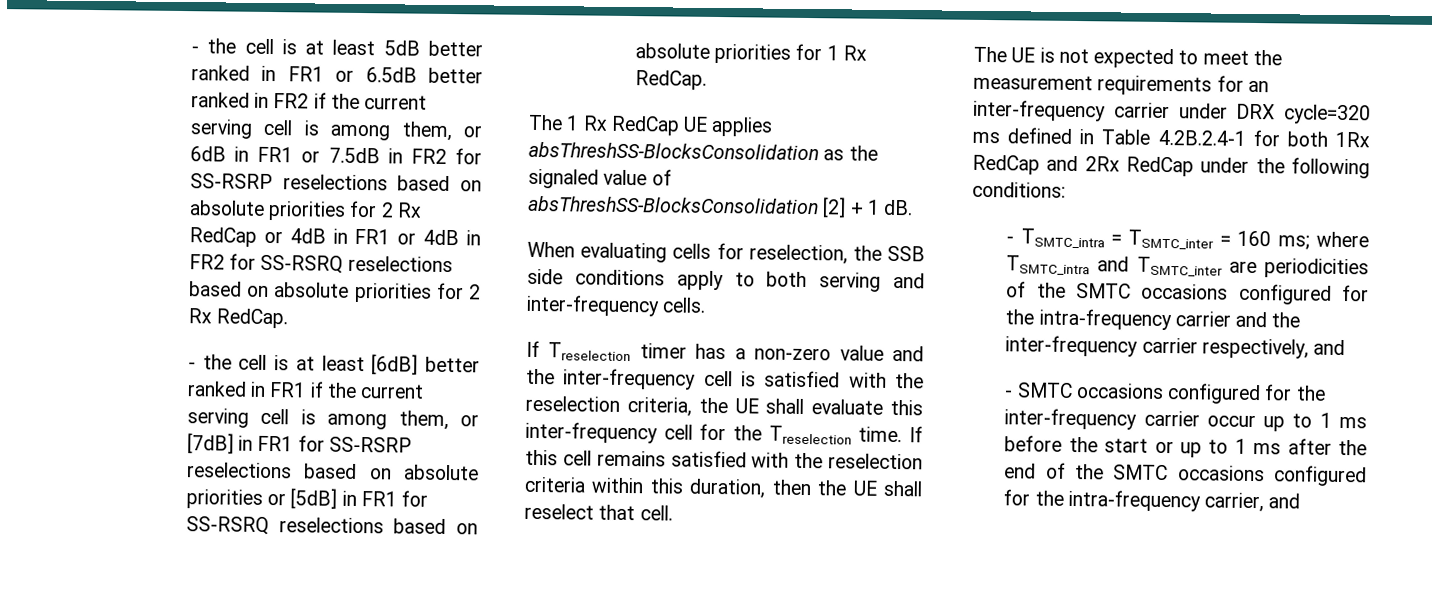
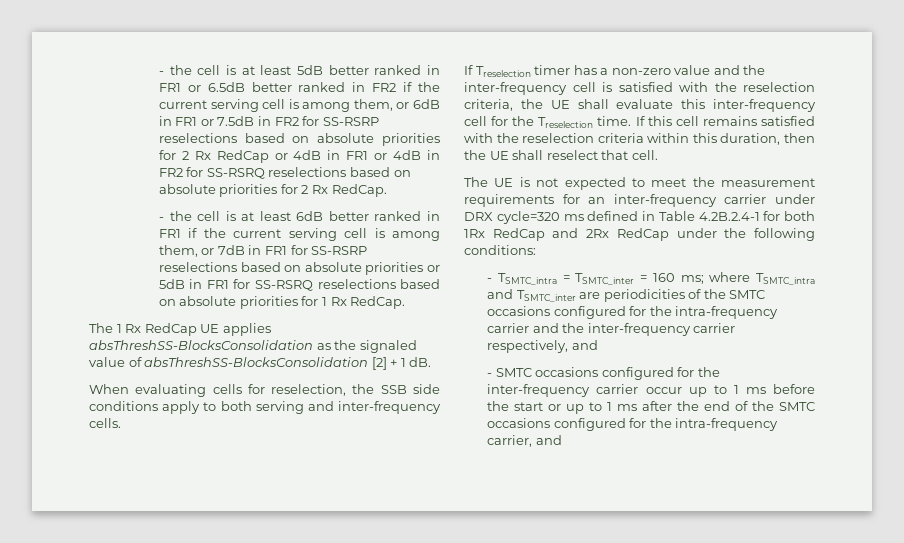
[371,354,419,375] [6dB] -> [296,211,324,221] 6dB
[186,433,234,454] [7dB] -> [217,245,245,255] 7dB
[290,488,338,509] [5dB] -> [158,279,185,289] 5dB

